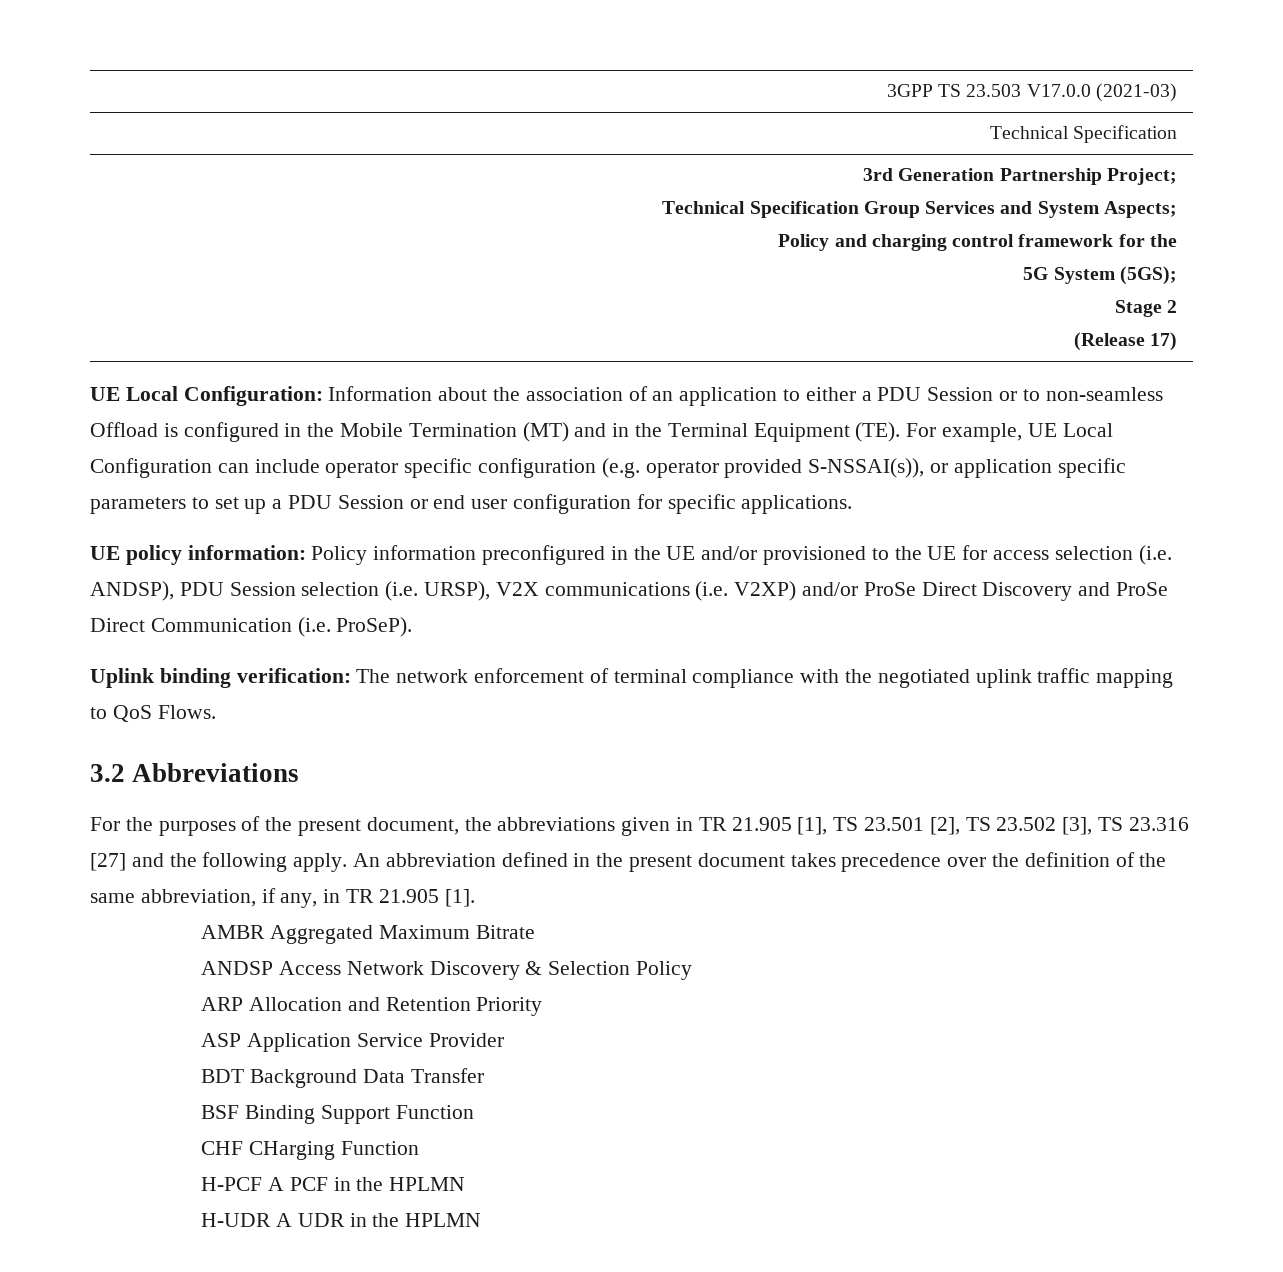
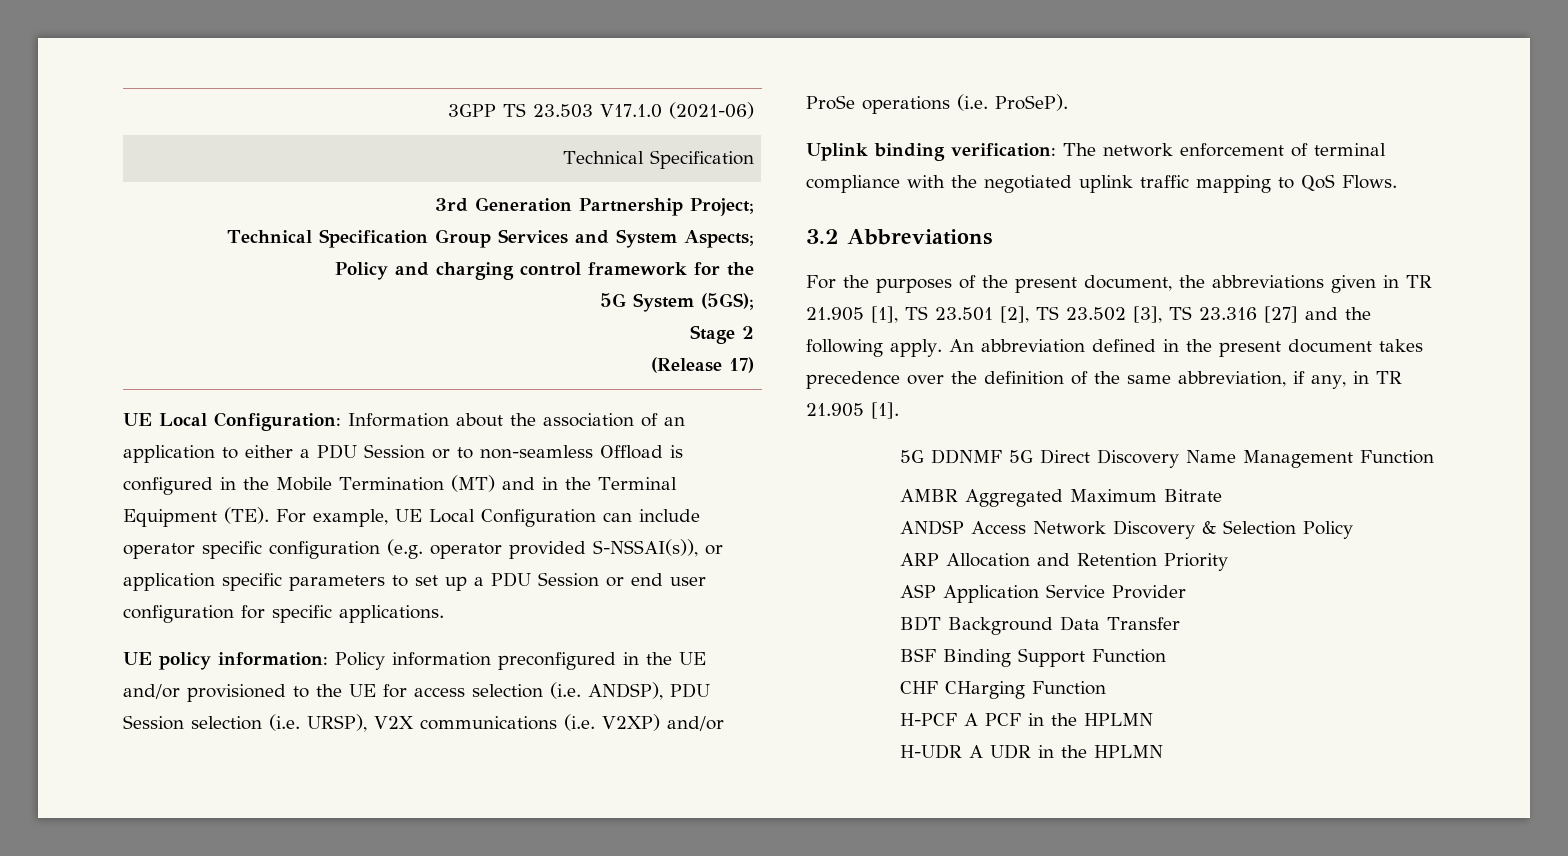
[1026,83,1177,102] V17.0.0 (2021-03) -> [599,102,754,119] V17.1.0 (2021-06)
[921,582,1169,601] [90,618,292,632] Direct Discovery and ProSe Direct Communication -> [862,96,950,114] operations
(475, 898) none -> [900,449,1435,468] // 5G DDNMF 5G Direct Discovery Name Management Function

